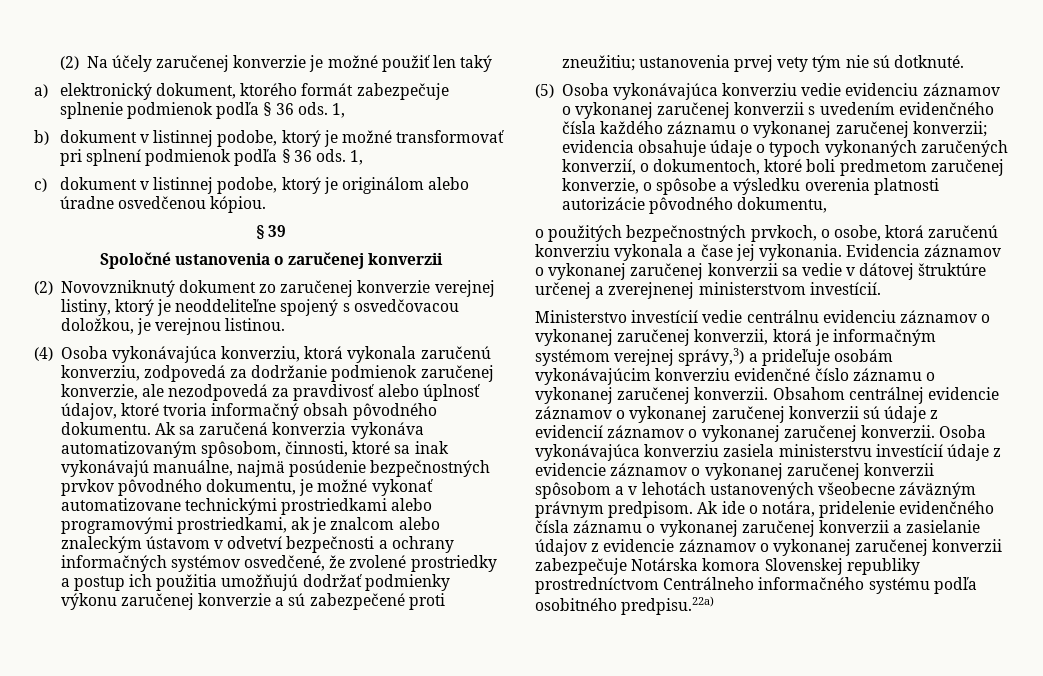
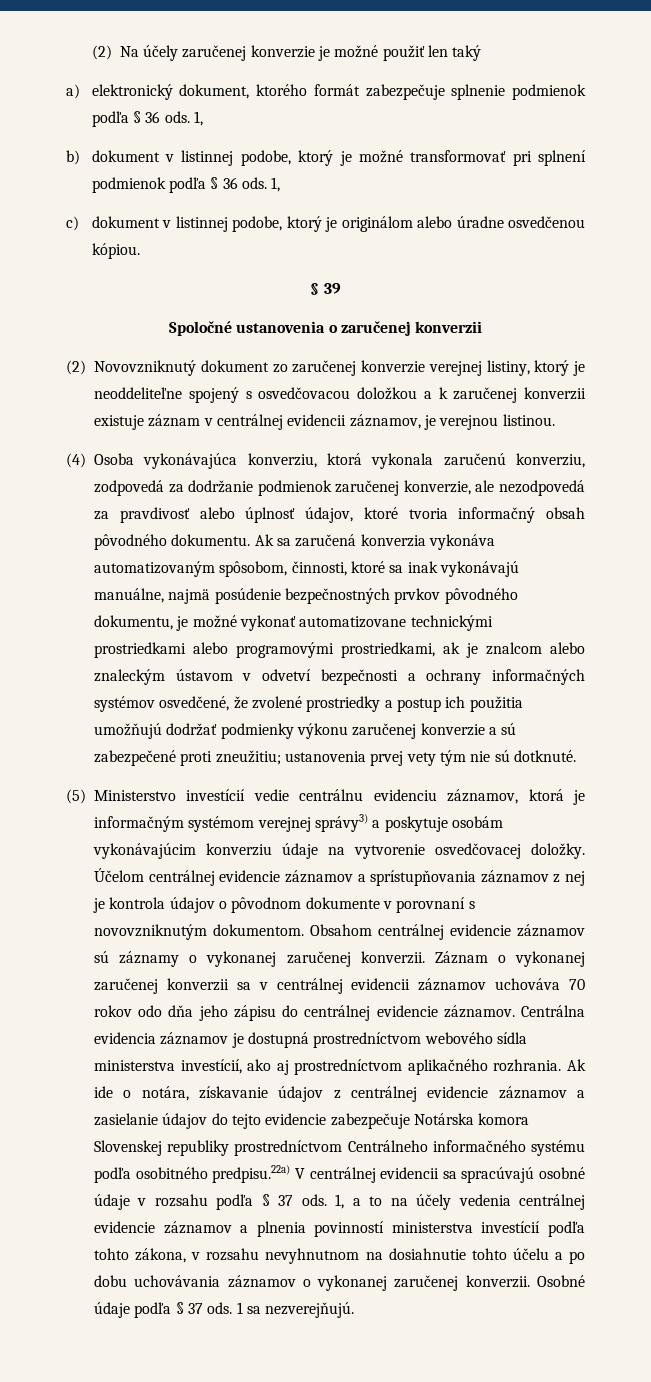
[60,318,134,334] doložkou, -> [357,387,586,403] [94,414,421,430] doložkou a k zaručenej konverzii existuje záznam v centrálnej evidencii záznamov,
[561,83,1000,100] [561,102,994,119] [561,121,987,138] [561,140,1008,157] [561,159,1004,176] [561,178,939,195] [561,197,828,214] [535,225,999,242] [535,244,1002,261] Osoba vykonávajúca konverziu vedie evidenciu záznamov o vykonanej zaručenej konverzii s uvedením evidenčného čísla každého záznamu o vykonanej zaručenej konverzii; evidencia obsahuje údaje o typoch vykonaných zaručených konverzií, o dokumentoch, ktoré boli predmetom zaručenej konverzie, o spôsobe a výsledku overenia platnosti autorizácie pôvodného dokumentu, // o použitých bezpečnostných prvkoch, o osobe, ktorá zaručenú konverziu vykonala a čase jej vykonania. Evidencia záznamov -> [94,789,585,805] [94,814,503,832] [93,843,585,859] [94,868,585,886] [93,897,475,913] [94,924,585,940] [94,951,488,967] Ministerstvo investícií vedie centrálnu evidenciu záznamov, ktorá je informačným systémom verejnej správy3) a poskytuje osobám vykonávajúcim konverziu údaje na vytvorenie osvedčovacej doložky. Účelom centrálnej evidencie záznamov a sprístupňovania záznamov z nej je kontrola údajov o pôvodnom dokumente v porovnaní s novovzniknutým dokumentom. Obsahom centrálnej evidencie záznamov sú záznamy o vykonanej zaručenej konverzii. Záznam
[801,263,987,280] [535,282,881,299] [535,310,991,323] [535,329,936,346] [535,348,893,366] [535,368,935,385] [535,387,999,404] [535,406,939,423] [535,425,987,442] [535,444,1002,461] [535,463,934,480] [535,482,977,499] [535,501,995,518] [535,520,981,537] [535,539,1003,556] vedie v dátovej štruktúre určenej a zverejnenej ministerstvom investícií. // Ministerstvo investícií vedie centrálnu evidenciu záznamov o vykonanej zaručenej konverzii, ktorá je informačným systémom verejnej správy,3) a prideľuje osobám vykonávajúcim konverziu evidenčné číslo záznamu o vykonanej zaručenej konverzii. Obsahom centrálnej evidencie záznamov o vykonanej zaručenej konverzii sú údaje z evidencií záznamov o vykonanej zaručenej konverzii. Osoba vykonávajúca konverziu zasiela ministerstvu investícií údaje z evidencie záznamov o vykonanej zaručenej konverzii spôsobom a v lehotách ustanovených všeobecne záväzným právnym predpisom. Ak ide o notára, pridelenie evidenčného čísla záznamu o vykonanej zaručenej konverzii a zasielanie údajov z evidencie záznamov o vykonanej zaručenej konverzii -> [258,978,585,994] [94,1005,585,1021] [94,1032,527,1048] [94,1059,586,1075] [94,1086,585,1102] [94,1113,327,1129] v centrálnej evidencii záznamov uchováva 70 rokov odo dňa jeho zápisu do centrálnej evidencie záznamov. Centrálna evidencia záznamov je dostupná prostredníctvom webového sídla ministerstva investícií, ako aj prostredníctvom aplikačného rozhrania. Ak ide o notára, získavanie údajov z centrálnej evidencie záznamov a zasielanie údajov do tejto evidencie
(715, 605) none -> [294,1167,585,1183] [94,1194,585,1210] [94,1221,585,1237] [94,1248,586,1264] [94,1275,585,1291] [94,1302,355,1318] V centrálnej evidencii sa spracúvajú osobné údaje v rozsahu podľa § 37 ods. 1, a to na účely vedenia centrálnej evidencie záznamov a plnenia povinností ministerstva investícií podľa tohto zákona, v rozsahu nevyhnutnom na dosiahnutie tohto účelu a po dobu uchovávania záznamov o vykonanej zaručenej konverzii. Osobné údaje podľa § 37 ods. 1 sa nezverejňujú.

